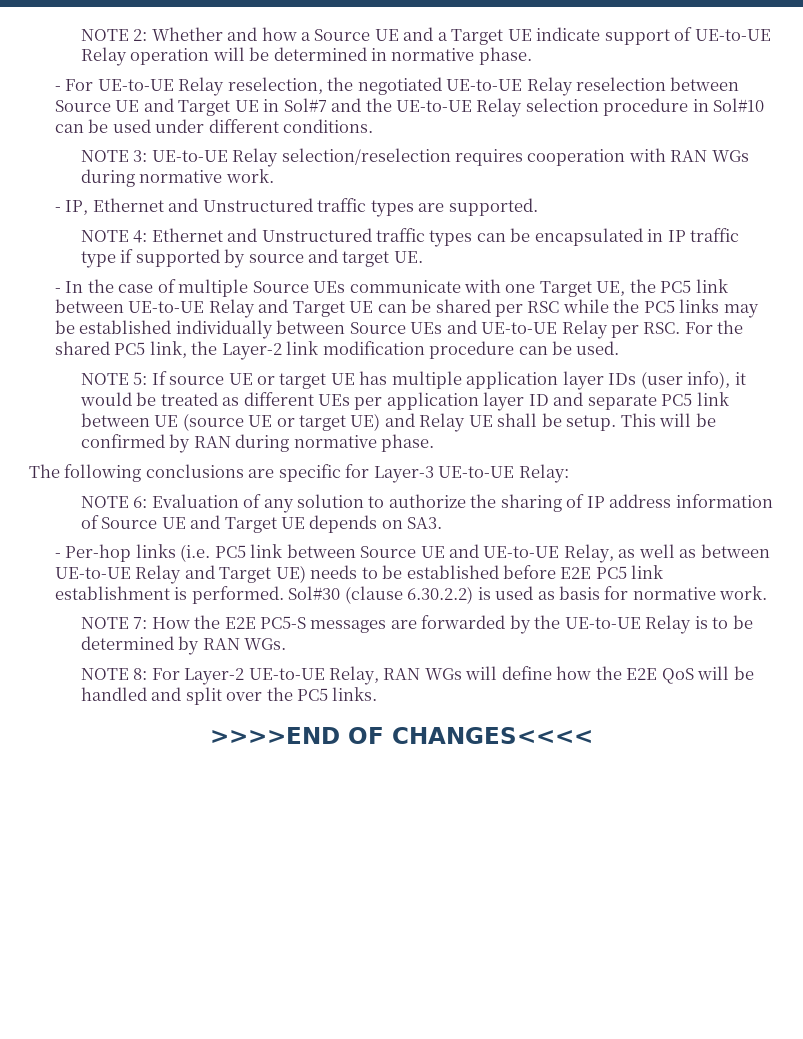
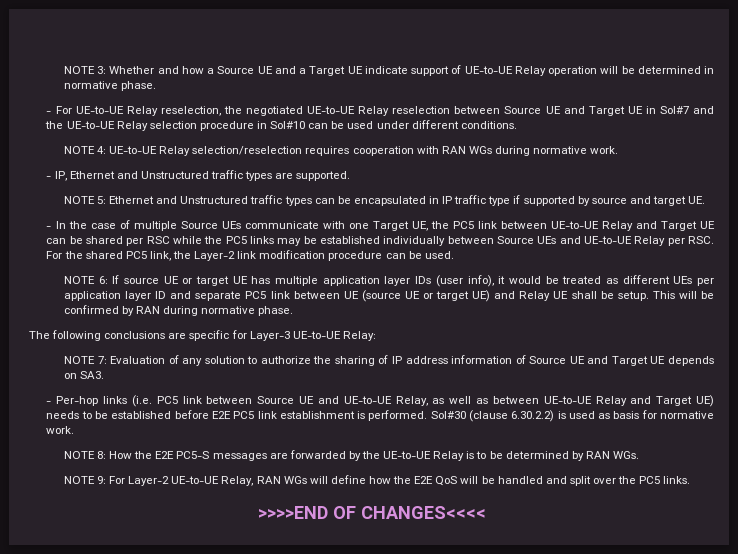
[80,29,148,41] NOTE 2: -> [63,66,107,74] NOTE 3:
[133,150,148,162] 3: -> [97,146,107,154] 4:
[133,230,148,243] 4: -> [97,196,107,204] 5:
[133,372,148,385] 5: -> [98,276,108,284] 6:
[133,496,148,508] 6: -> [97,356,107,364] 7:
[133,617,148,629] 7: -> [97,451,107,459] 8:
[133,668,148,680] 8: -> [97,476,107,484] 9:

